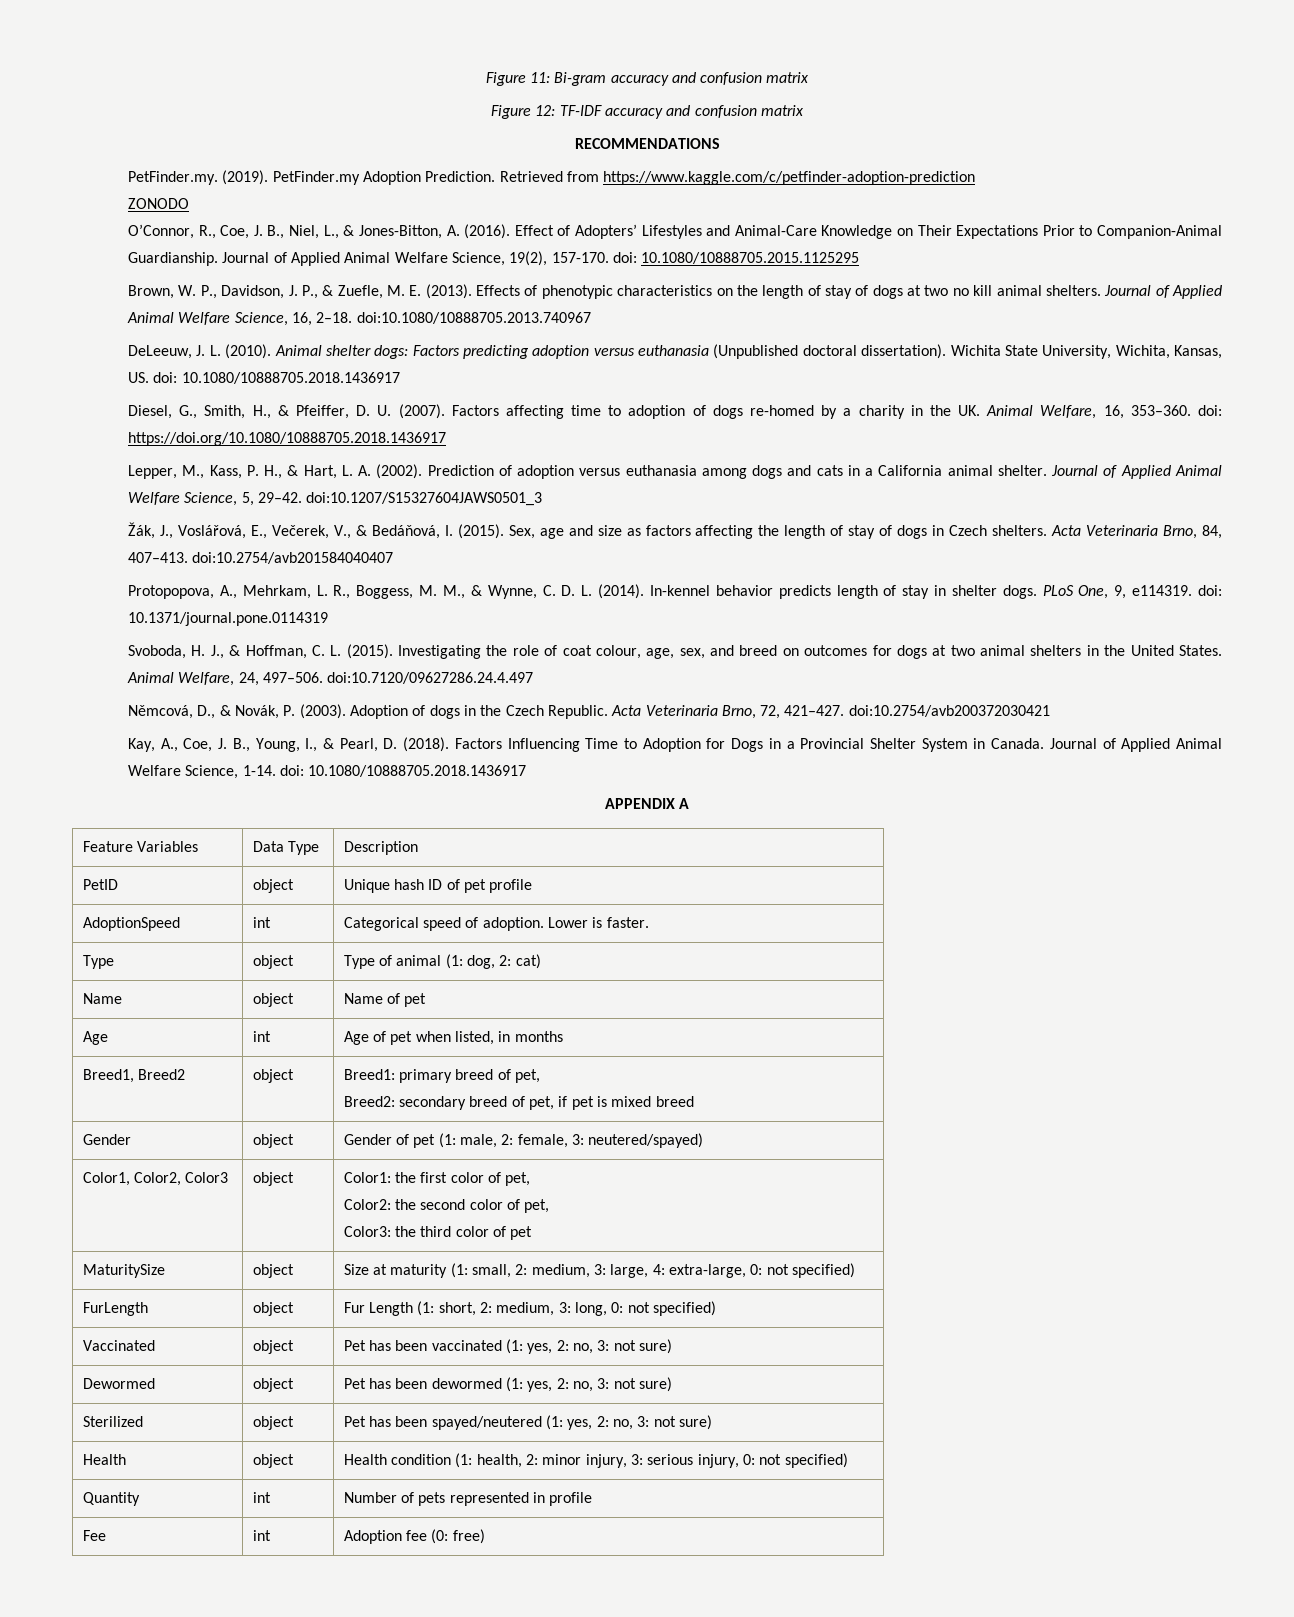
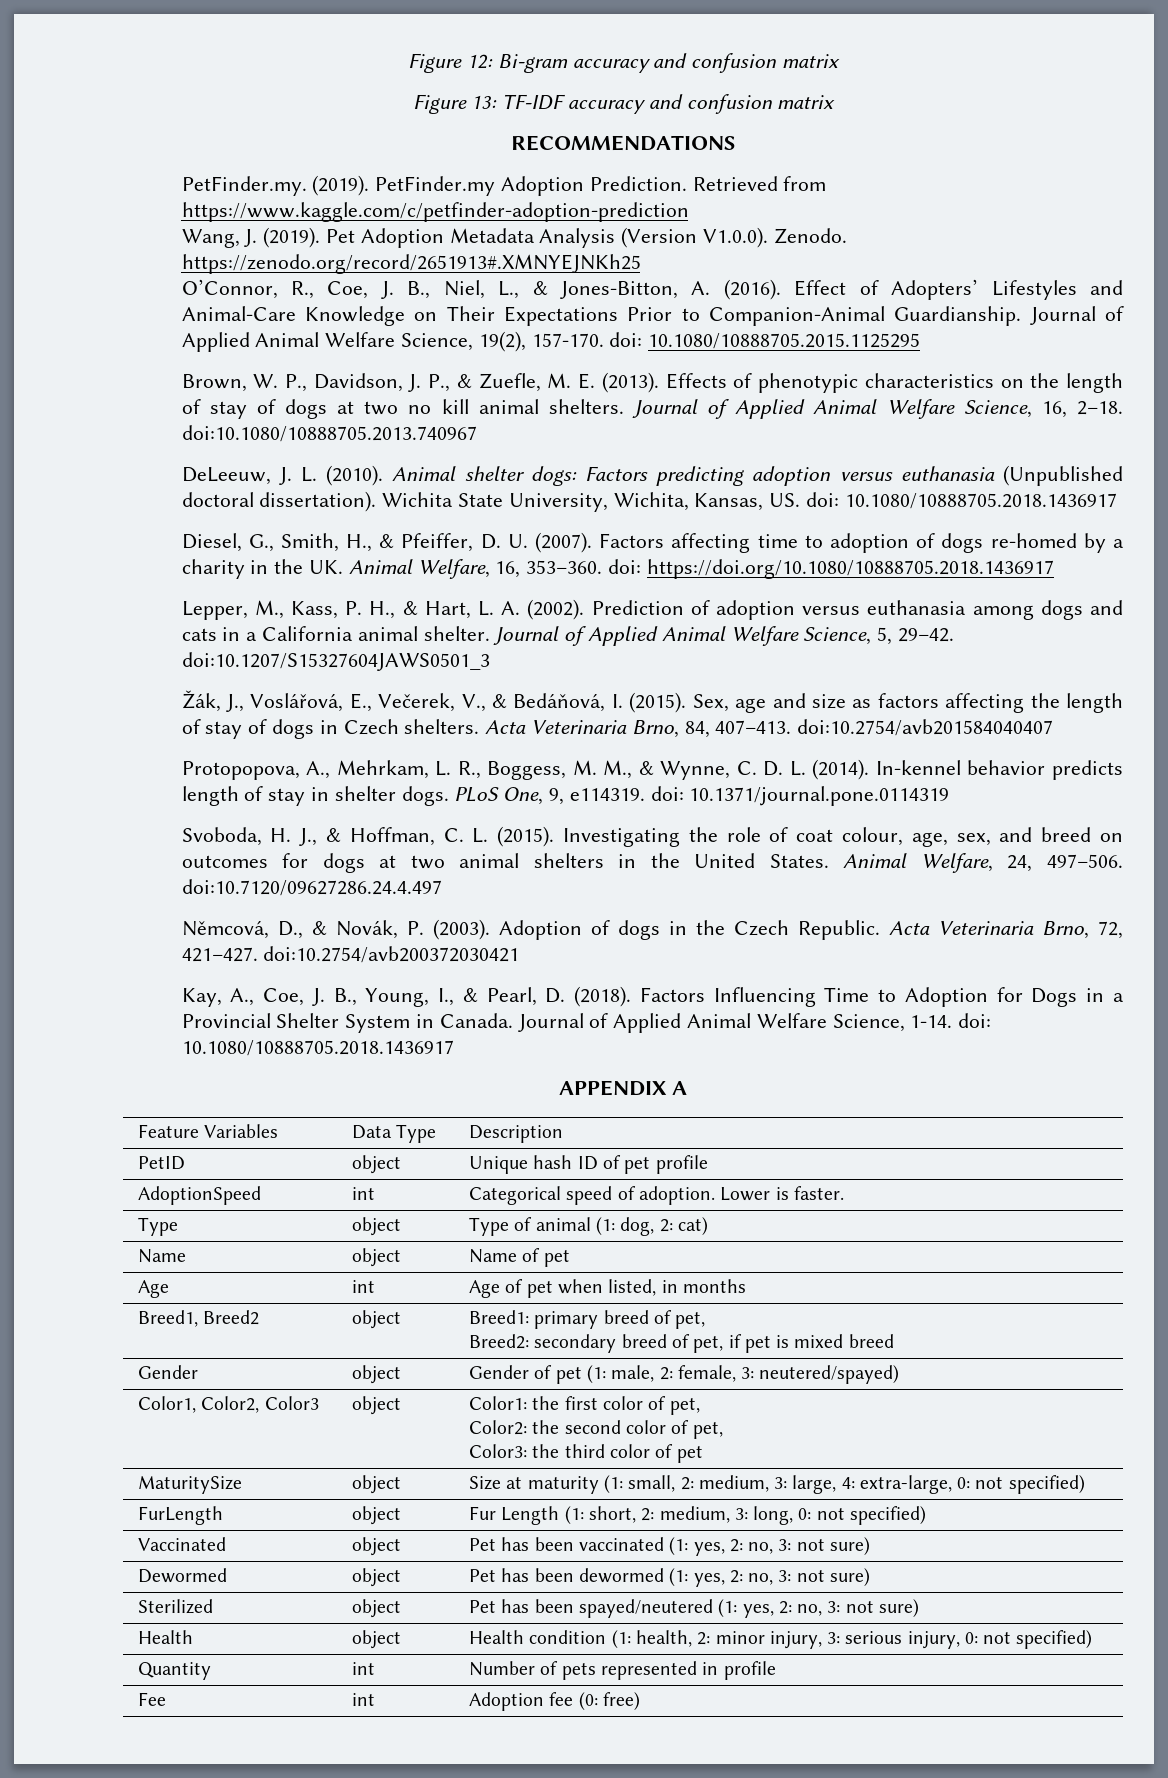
[485,72,550,86] Figure 11: -> [408,53,493,73] Figure 12:
[535,105,556,116] 12: -> [471,95,498,109] 13:
[128,198,190,209] ZONODO -> [181,227,847,248] [181,254,641,274] Wang, J. (2019). Pet Adoption Metadata Analysis (Version V1.0.0). Zenodo. https://zenodo.org/record/2651913#.XMNYEJNKh25

